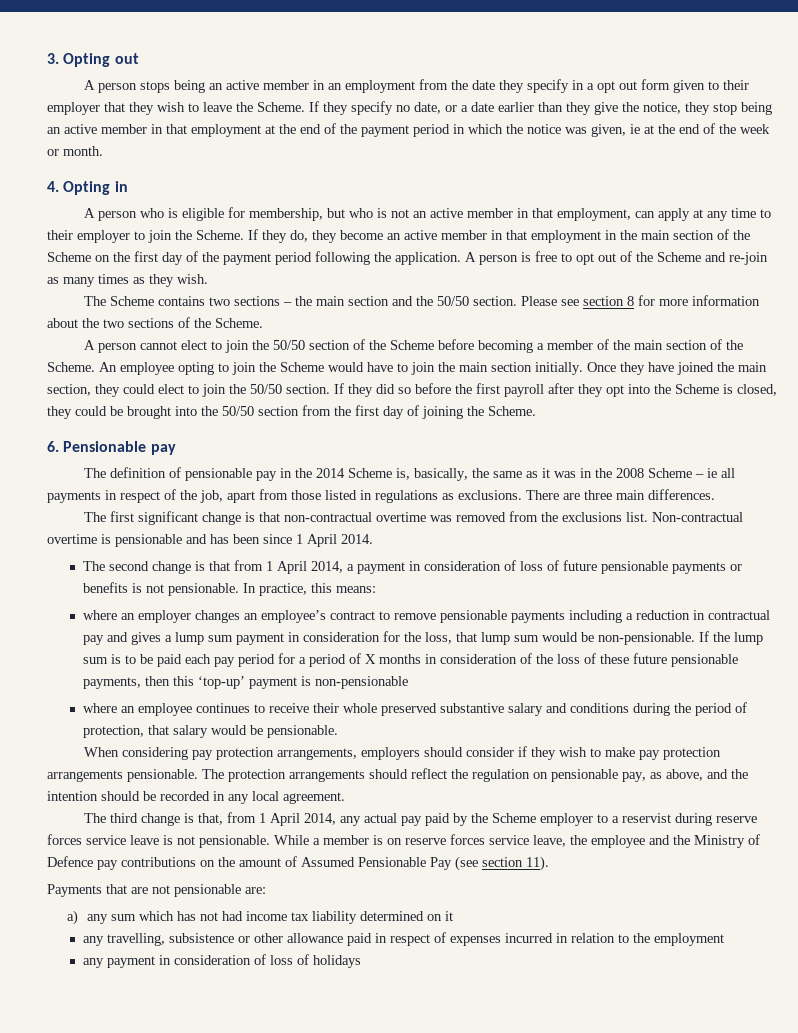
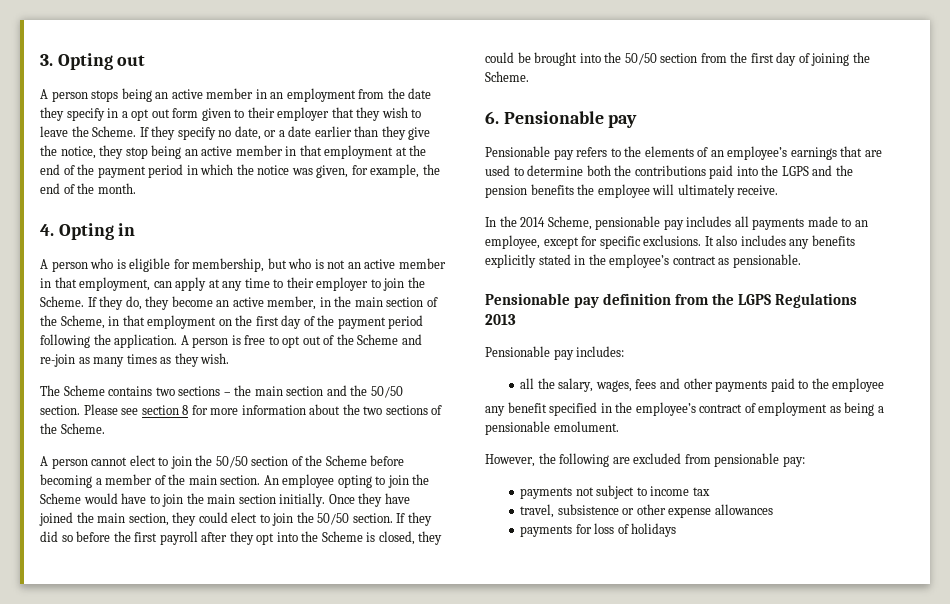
[630,123,770,134] [47,149,59,156] ie at the end of the week or -> [351,164,440,178] [40,183,95,194] for example, the end of the
[441,230,601,243] member in that employment -> [267,296,317,310] member,
[47,252,91,262] Scheme -> [60,315,217,329] Scheme, in that employment
[665,339,743,350] [47,362,95,372] section of the Scheme. -> [220,475,261,485] section.
[83,467,735,481] [47,489,715,503] [83,511,743,525] [47,534,373,547] [82,560,742,574] [82,582,376,596] [82,610,770,623] [82,631,763,645] [82,653,738,667] [82,676,408,689] [82,702,747,716] [82,725,338,738] [83,746,721,760] [47,768,748,782] [47,791,345,804] [83,812,757,826] [47,834,760,848] [47,856,549,871] [47,884,266,897] [66,910,453,925] [82,932,724,946] [82,954,266,968] The definition of pensionable pay in the 2014 Scheme is, basically, the same as it was in the 2008 Scheme – ie all payments in respect of the job, apart from those listed in regulations as exclusions. There are three main differences. // The first significant change is that non-contractual overtime was removed from the exclusions list. Non-contractual overtime is pensionable and has been since 1 April 2014. // The second change is that from 1 April 2014, a payment in consideration of loss of future pensionable payments or benefits is not pensionable. In practice, this means: // where an employer changes an employee’s contract to remove pensionable payments including a reduction in contractual pay and gives a lump sum payment in consideration for the loss, that lump sum would be non-pensionable. If the lump sum is to be paid each pay period for a period of X months in consideration of the loss of these future pensionable payments, then this ‘top-up’ payment is non-pensionable // where an employee continues to receive their whole preserved substantive salary and conditions during the period of protection, that salary would be pensionable. // When considering pay protection arrangements, employers should consider if they wish to make pay protection arrangements pensionable. The protection arrangements should reflect the regulation on pensionable pay, as above, and the intention should be recorded in any local agreement. // The third change is that, from 1 April 2014, any actual pay paid by the Scheme employer to a reservist during reserve forces service leave is not pensionable. While a member is on reserve forces service leave, the employee and the Ministry of Defence pay contributions on the amount of Assumed Pensionable Pay (see section 11). // Payments that are not pensionable are: // a) any sum which has not had income tax liability determined on it // any travelling, subsistence or other allowance paid in respect of expenses incurred in relation to the employment // any payment in consideration of -> [485,146,882,160] [485,165,853,179] [485,184,779,198] [485,216,868,230] [485,235,855,249] [485,254,801,268] [485,293,858,308] [485,314,516,325] [485,346,625,360] [520,378,885,392] [485,402,884,416] [485,421,619,435] [485,453,805,467] [520,485,710,499] [520,504,773,518] [520,524,592,537] Pensionable pay refers to the elements of an employee’s earnings that are used to determine both the contributions paid into the LGPS and the pension benefits the employee will ultimately receive. // In the 2014 Scheme, pensionable pay includes all payments made to an employee, except for specific exclusions. It also includes any benefits explicitly stated in the employee’s contract as pensionable. // Pensionable pay definition from the LGPS Regulations 2013 // Pensionable pay includes: // all the salary, wages, fees and other payments paid to the employee // any benefit specified in the employee’s contract of employment as being a pensionable emolument. // However, the following are excluded from pensionable pay: // payments not subject to income tax // travel, subsistence or other expense allowances // payments for

